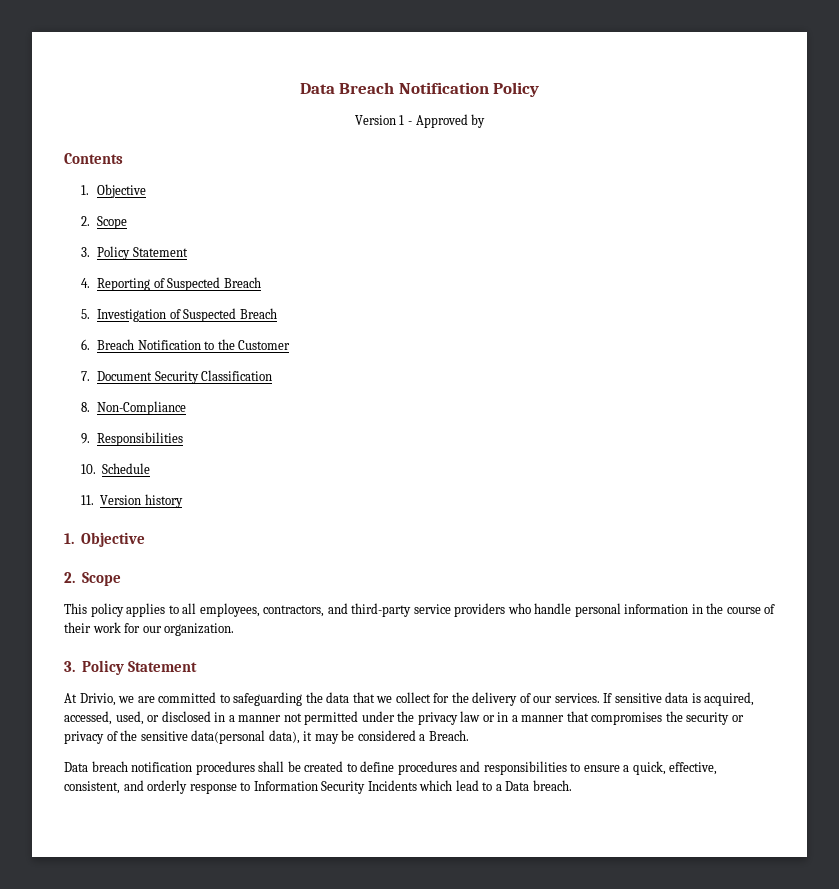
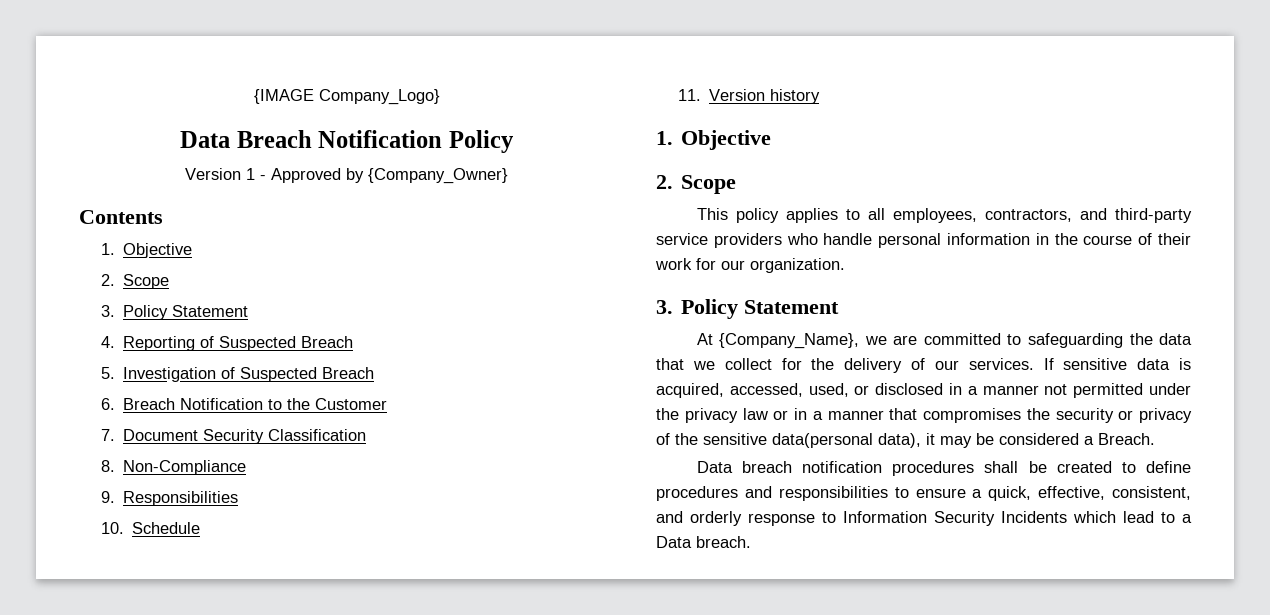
(299, 88) none -> [253,89,440,105] {IMAGE Company_Logo} //
(486, 121) none -> [368,168,508,184] {Company_Owner}
[79,693,116,706] Drivio, -> [719,333,860,349] {Company_Name},

